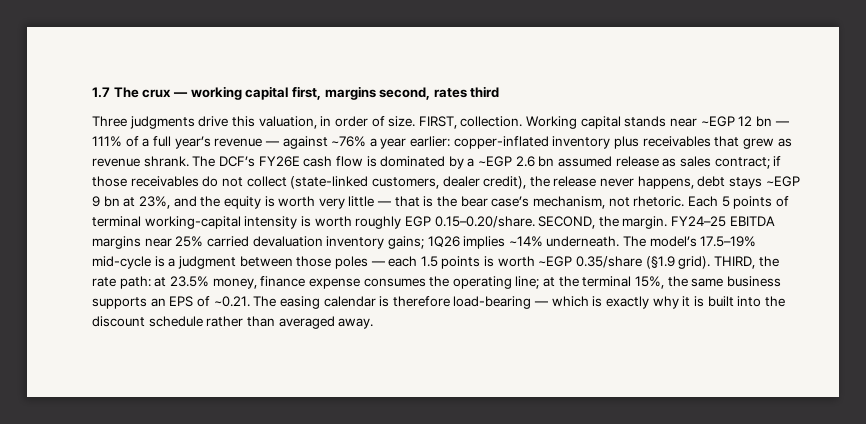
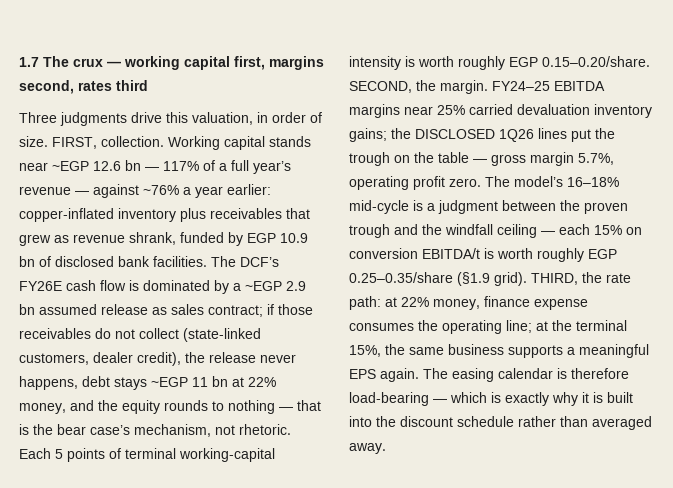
[738,116,753,126] 12 -> [93,161,121,171] 12.6
[92,136,122,147] 111% -> [163,161,199,171] 117%
[143,156,189,167] shrank. -> [129,232,308,246] [19,256,207,267] shrank, funded by EGP 10.9 bn of disclosed bank facilities.
[515,156,535,167] 2.6 -> [286,281,306,291] 2.9
[92,196,100,207] 9 -> [192,377,208,387] 11
[138,196,170,209] 23%, -> [248,377,276,387] [19,403,66,414] 22% money,
[264,196,375,209] is worth very little -> [164,400,275,414] rounds to nothing
[427,236,620,249] 1Q26 implies ~14% underneath. -> [391,128,615,142] [349,152,614,166] [349,176,481,190] the DISCLOSED 1Q26 lines put the trough on the table — gross margin 5.7%, operating profit zero.
[700,236,757,247] 17.5–19% -> [567,177,619,187] 16–18%
[296,256,643,269] those poles — each 1.5 points is worth ~EGP 0.35/share -> [560,200,628,214] [349,224,642,238] [349,248,617,262] [349,272,453,283] the proven trough and the windfall ceiling — each 15% on conversion EBITDA/t is worth roughly EGP 0.25–0.35/share
[169,276,209,287] 23.5% -> [401,297,429,307] 22%
[150,296,250,307] an EPS of ~0.21. -> [567,344,649,358] [349,368,419,382] a meaningful EPS again.

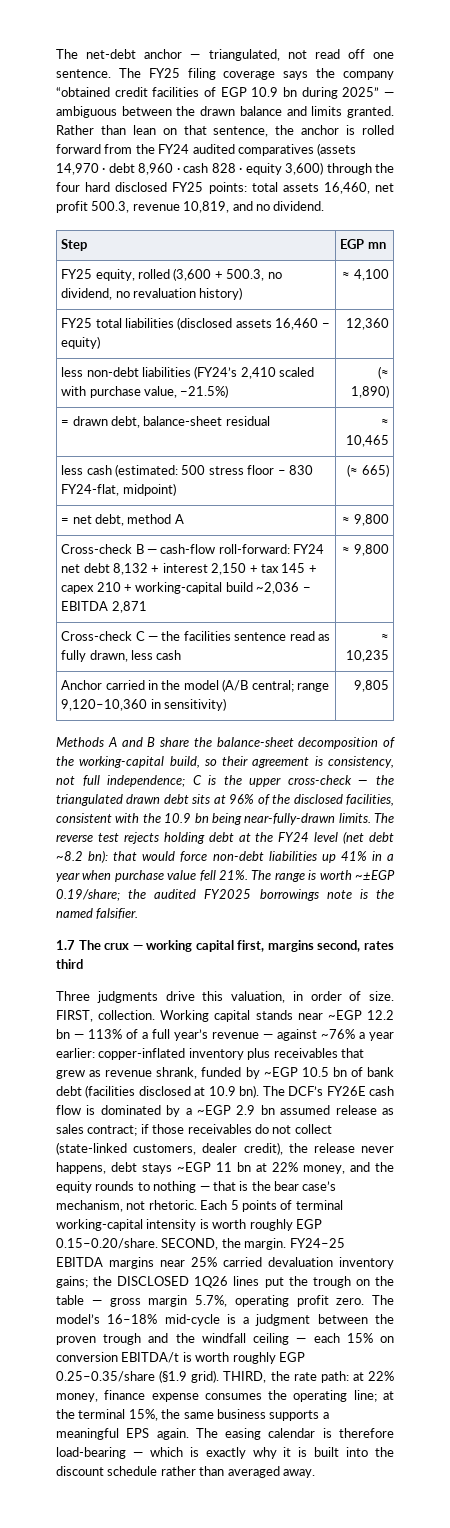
(19, 62) none -> [56,49,394,61] [56,68,394,80] [56,87,394,99] [56,106,395,118] [56,125,394,137] [56,143,357,156] [56,162,394,175] [56,182,394,194] [56,201,325,213] [61,239,88,251] [340,239,386,249] [61,268,282,281] [61,287,243,300] [342,269,389,281] [61,317,330,330] [61,336,101,349] [345,318,389,330] [61,366,315,379] [61,385,229,398] [377,366,389,379] [350,385,389,398] [61,416,270,428] [380,419,389,426] [345,435,389,447] [61,464,313,477] [61,483,176,496] [347,464,389,477] [61,514,184,526] [342,514,389,526] [61,544,325,554] [61,563,317,575] [61,582,311,594] [61,601,147,613] [342,544,389,556] [61,631,330,641] [61,650,182,662] [380,634,389,641] [345,650,389,662] [61,679,329,692] [61,698,227,711] [353,680,389,692] [56,737,395,749] [56,756,394,768] [56,775,394,787] [56,794,395,806] [56,813,394,825] [56,831,394,844] [56,850,395,863] [56,870,395,882] [56,889,395,901] [56,908,139,919] The net-debt anchor — triangulated, not read off one sentence. The FY25 filing coverage says the company “obtained credit facilities of EGP 10.9 bn during 2025” — ambiguous between the drawn balance and limits granted. Rather than lean on that sentence, the anchor is rolled forward from the FY24 audited comparatives (assets 14,970 · debt 8,960 · cash 828 · equity 3,600) through the four hard disclosed FY25 points: total assets 16,460, net profit 500.3, revenue 10,819, and no dividend. // Step | EGP mn // FY25 equity, rolled (3,600 + 500.3, no dividend, no revaluation history) | ≈ 4,100 // FY25 total liabilities (disclosed assets 16,460 − equity) | 12,360 // less non-debt liabilities (FY24’s 2,410 scaled with purchase value, −21.5%) | (≈ 1,890) // = drawn debt, balance-sheet residual | ≈ 10,465 // less cash (estimated: 500 stress floor – 830 FY24-flat, midpoint) | (≈ 665) // = net debt, method A | ≈ 9,800 // Cross-check B — cash-flow roll-forward: FY24 net debt 8,132 + interest 2,150 + tax 145 + capex 210 + working-capital build ~2,036 − EBITDA 2,871 | ≈ 9,800 // Cross-check C — the facilities sentence read as fully drawn, less cash | ≈ 10,235 // Anchor carried in the model (A/B central; range 9,120–10,360 in sensitivity) | 9,805 // Methods A and B share the balance-sheet decomposition of the working-capital build, so their agreement is consistency, not full independence; C is the upper cross-check — the triangulated drawn debt sits at 96% of the disclosed facilities, consistent with the 10.9 bn being near-fully-drawn limits. The reverse test rejects holding debt at the FY24 level (net debt ~8.2 bn): that would force non-debt liabilities up 41% in a year when purchase value fell 21%. The range is worth ~±EGP 0.19/share; the audited FY2025 borrowings note is the named falsifier. //
[93,161,121,171] 12.6 -> [367,1010,394,1020] 12.2
[163,161,199,171] 117% -> [88,1029,122,1039] 113%
[247,233,308,243] [19,256,207,267] EGP 10.9 bn of disclosed bank facilities. -> [263,1067,395,1077] [56,1085,260,1098] ~EGP 10.5 bn of bank debt (facilities disclosed at 10.9 bn).

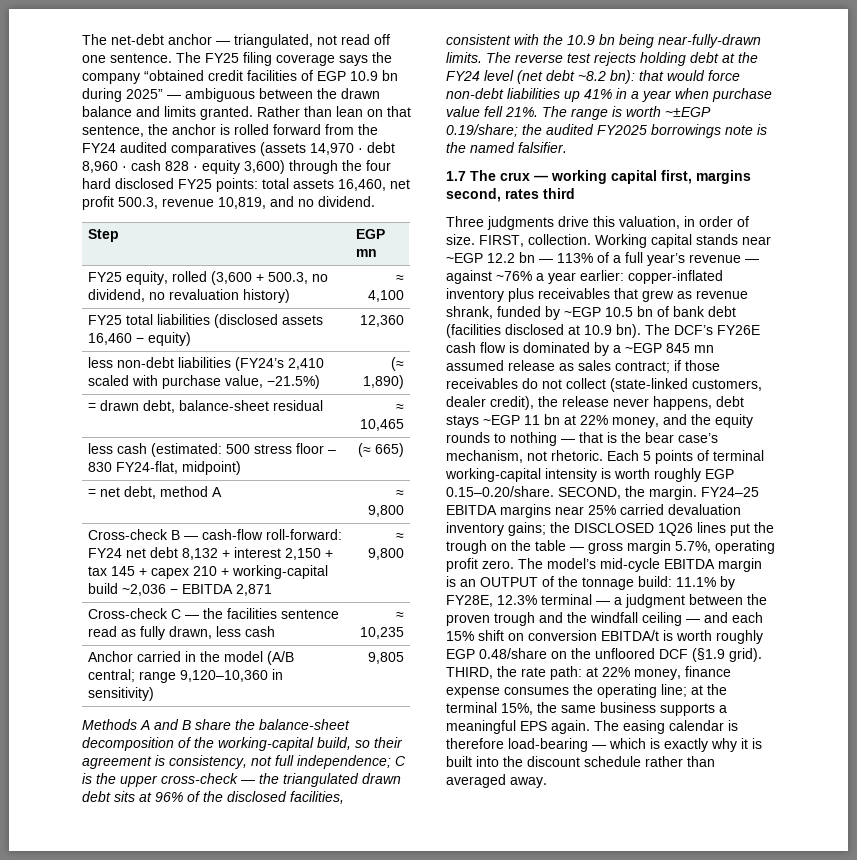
[236,1105,275,1115] 2.9 bn -> [666,343,714,353] 845 mn
[107,1314,236,1326] 16–18% mid-cycle is -> [600,558,762,572] [446,576,735,590] [446,594,610,607] mid-cycle EBITDA margin is an OUTPUT of the tonnage build: 11.1% by FY28E, 12.3% terminal —
(307, 1340) none -> [704,612,728,623] and
(373, 1338) none -> [478,630,504,641] shift
[56,1371,155,1382] 0.25–0.35/share -> [479,648,688,659] 0.48/share on the unfloored DCF

